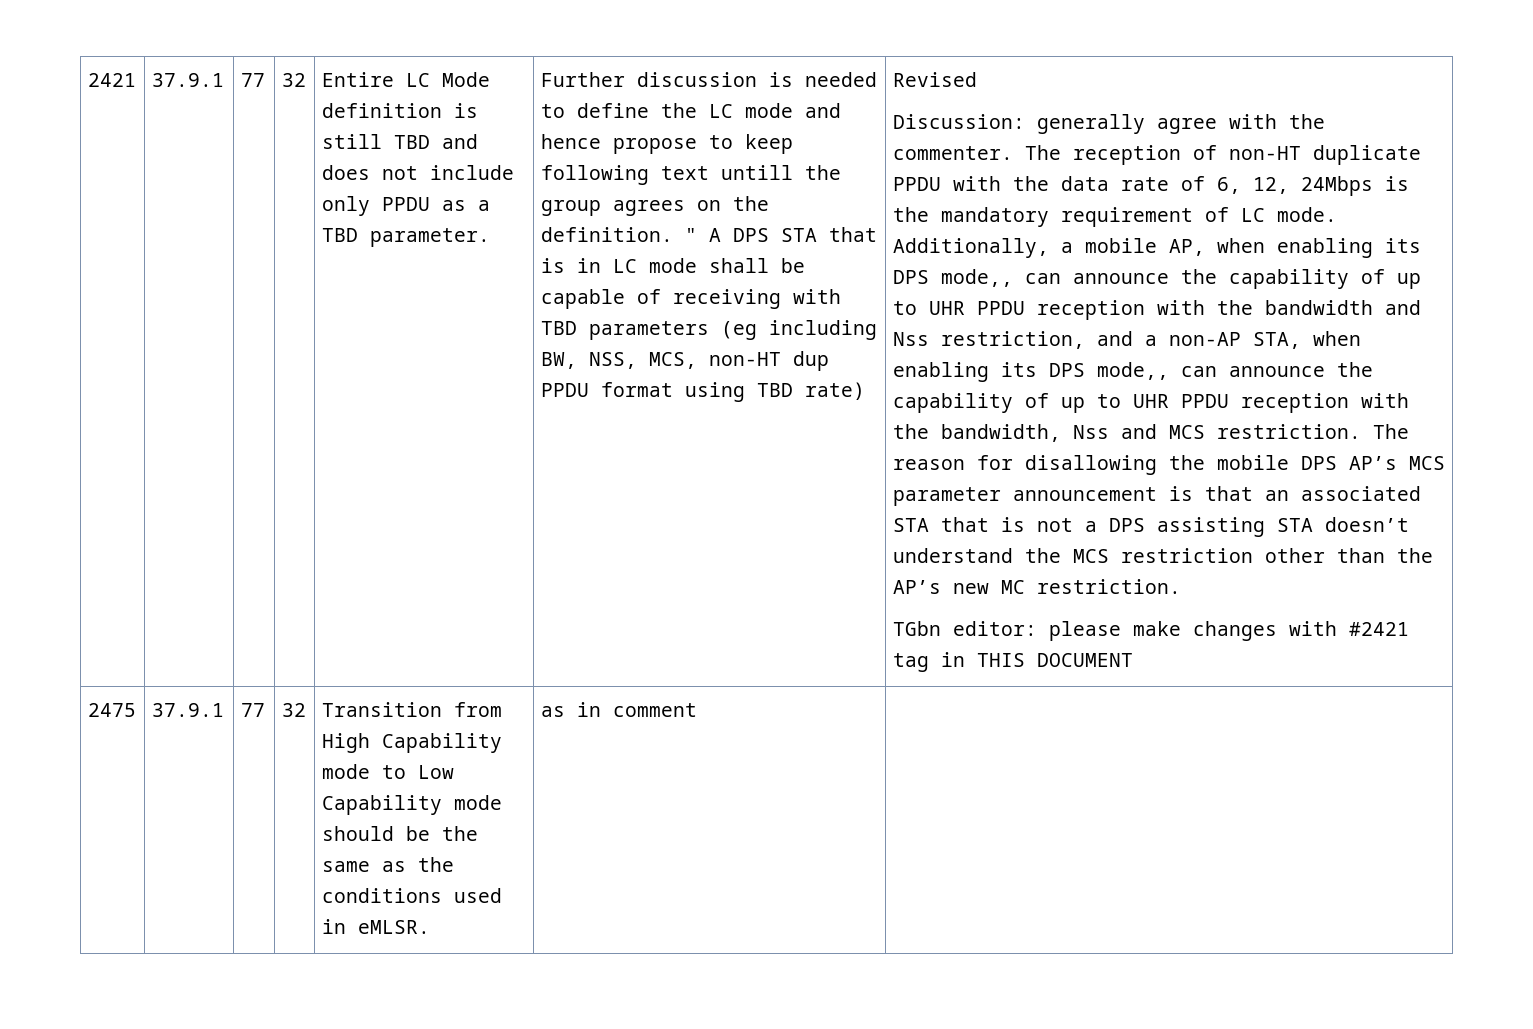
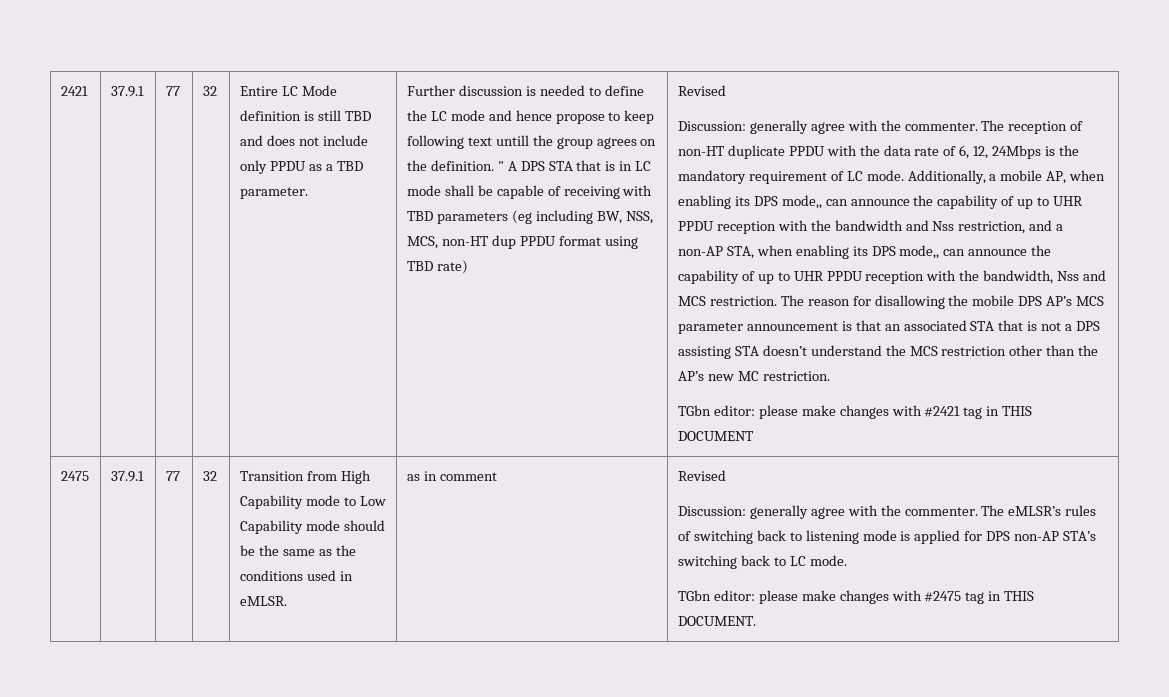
(697, 710) none -> [677,470,726,481] [677,505,1097,519] [677,530,1097,544] [677,555,847,569] [677,590,1035,604] [677,616,756,626] Revised // Discussion: generally agree with the commenter. The eMLSR’s rules of switching back to listening mode is applied for DPS non-AP STA’s switching back to LC mode. // TGbn editor: please make changes with #2475 tag in THIS DOCUMENT.

